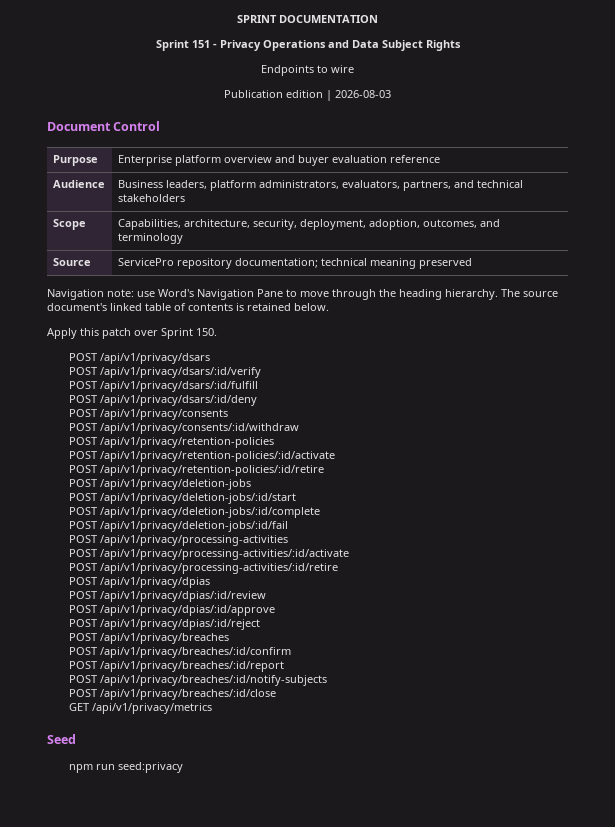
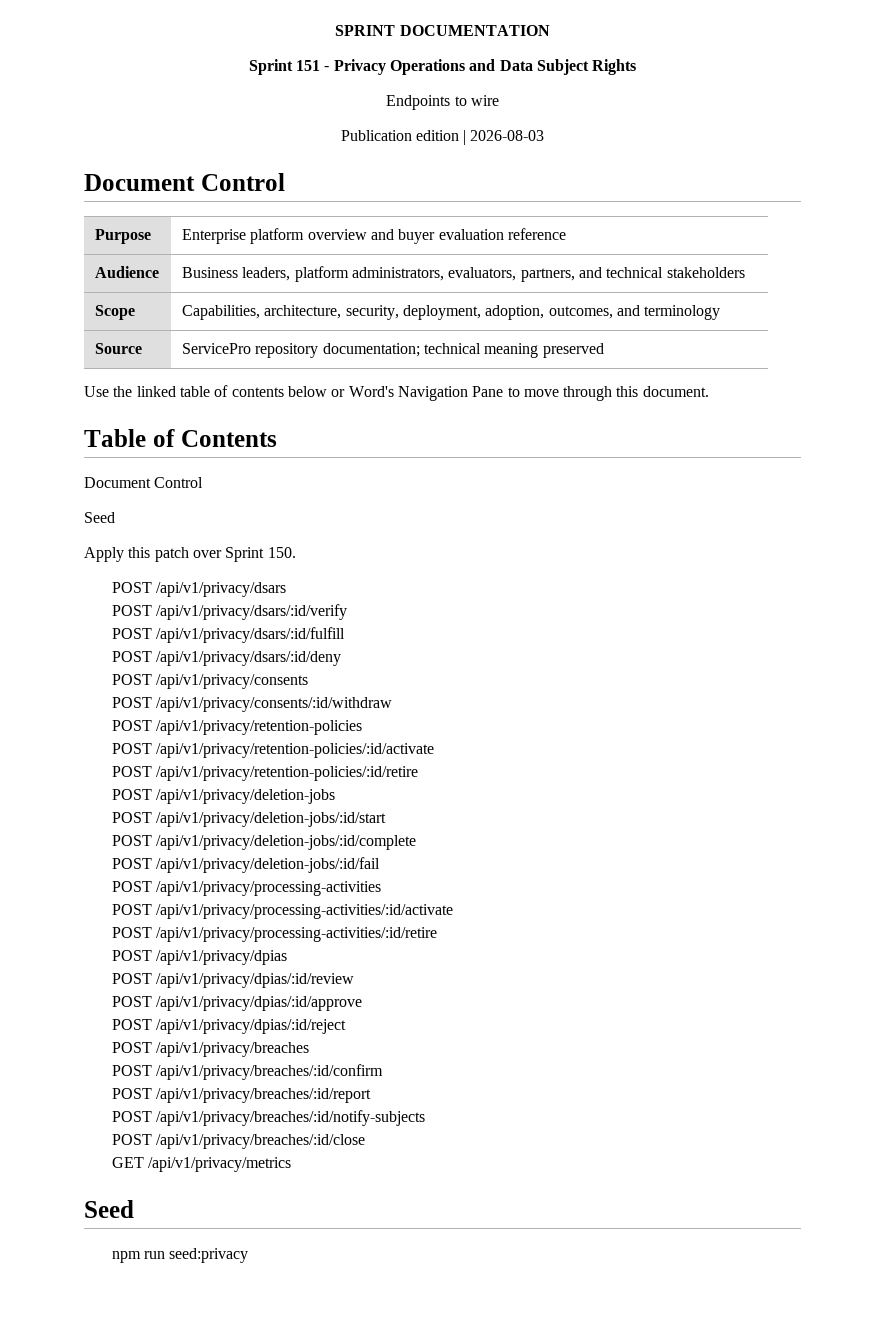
[47,289,155,300] Navigation note: use -> [84,385,346,397] Use the linked table of contents below or
[379,289,558,300] [47,303,329,311] the heading hierarchy. The source document's linked table of contents is retained below. -> [616,386,709,397] [84,429,277,447] [84,477,204,488] [84,512,115,523] this document. // Table of Contents // Document Control // Seed

